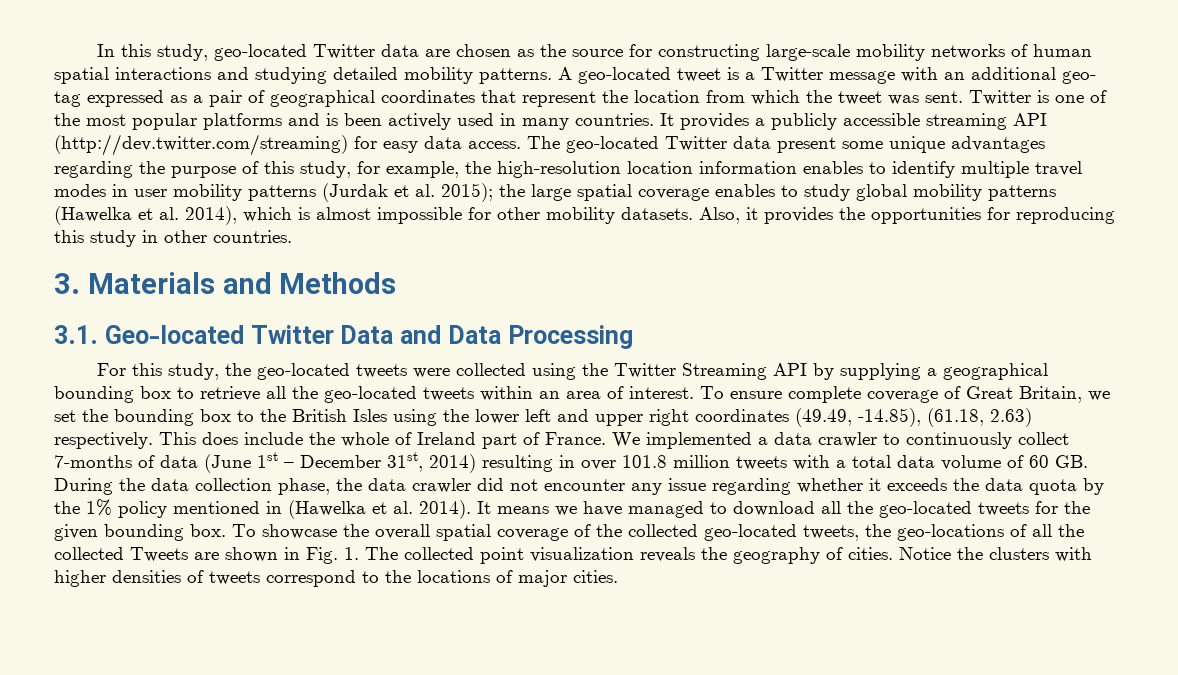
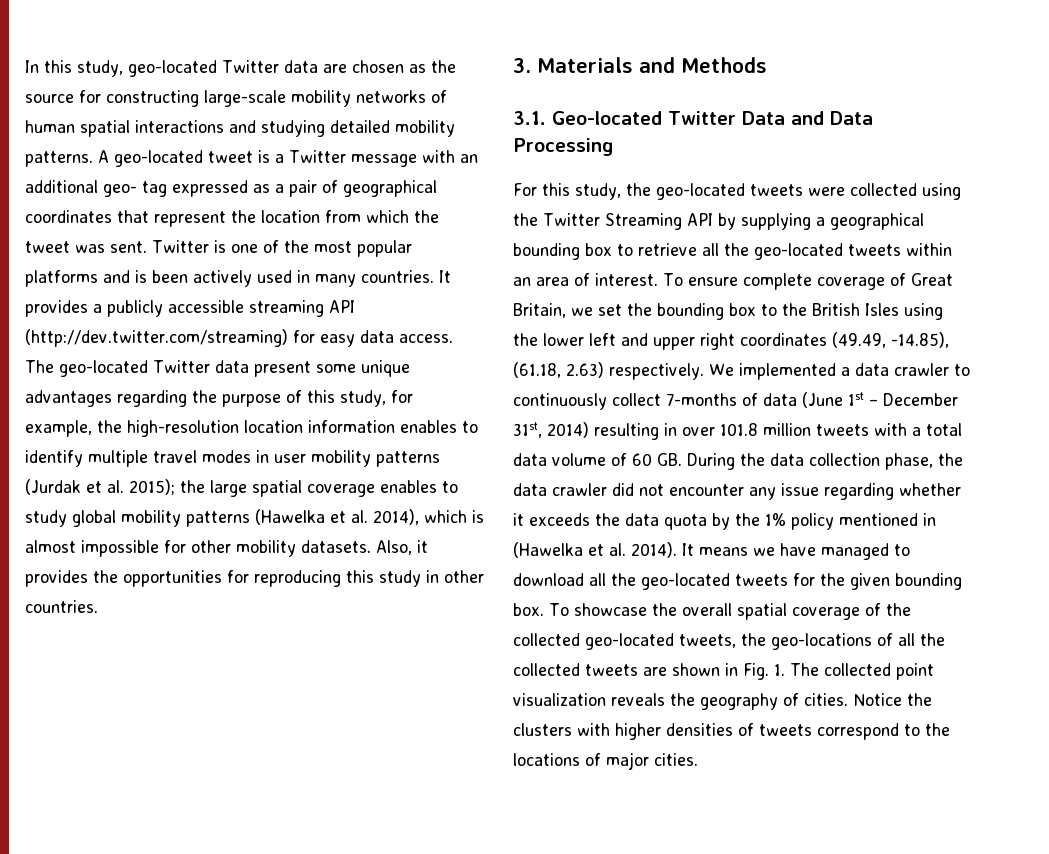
[159,432,606,449] This does include the whole of Ireland part of France. -> (704, 371) none
[130,547,188,562] Tweets -> [585,664,638,676] tweets

